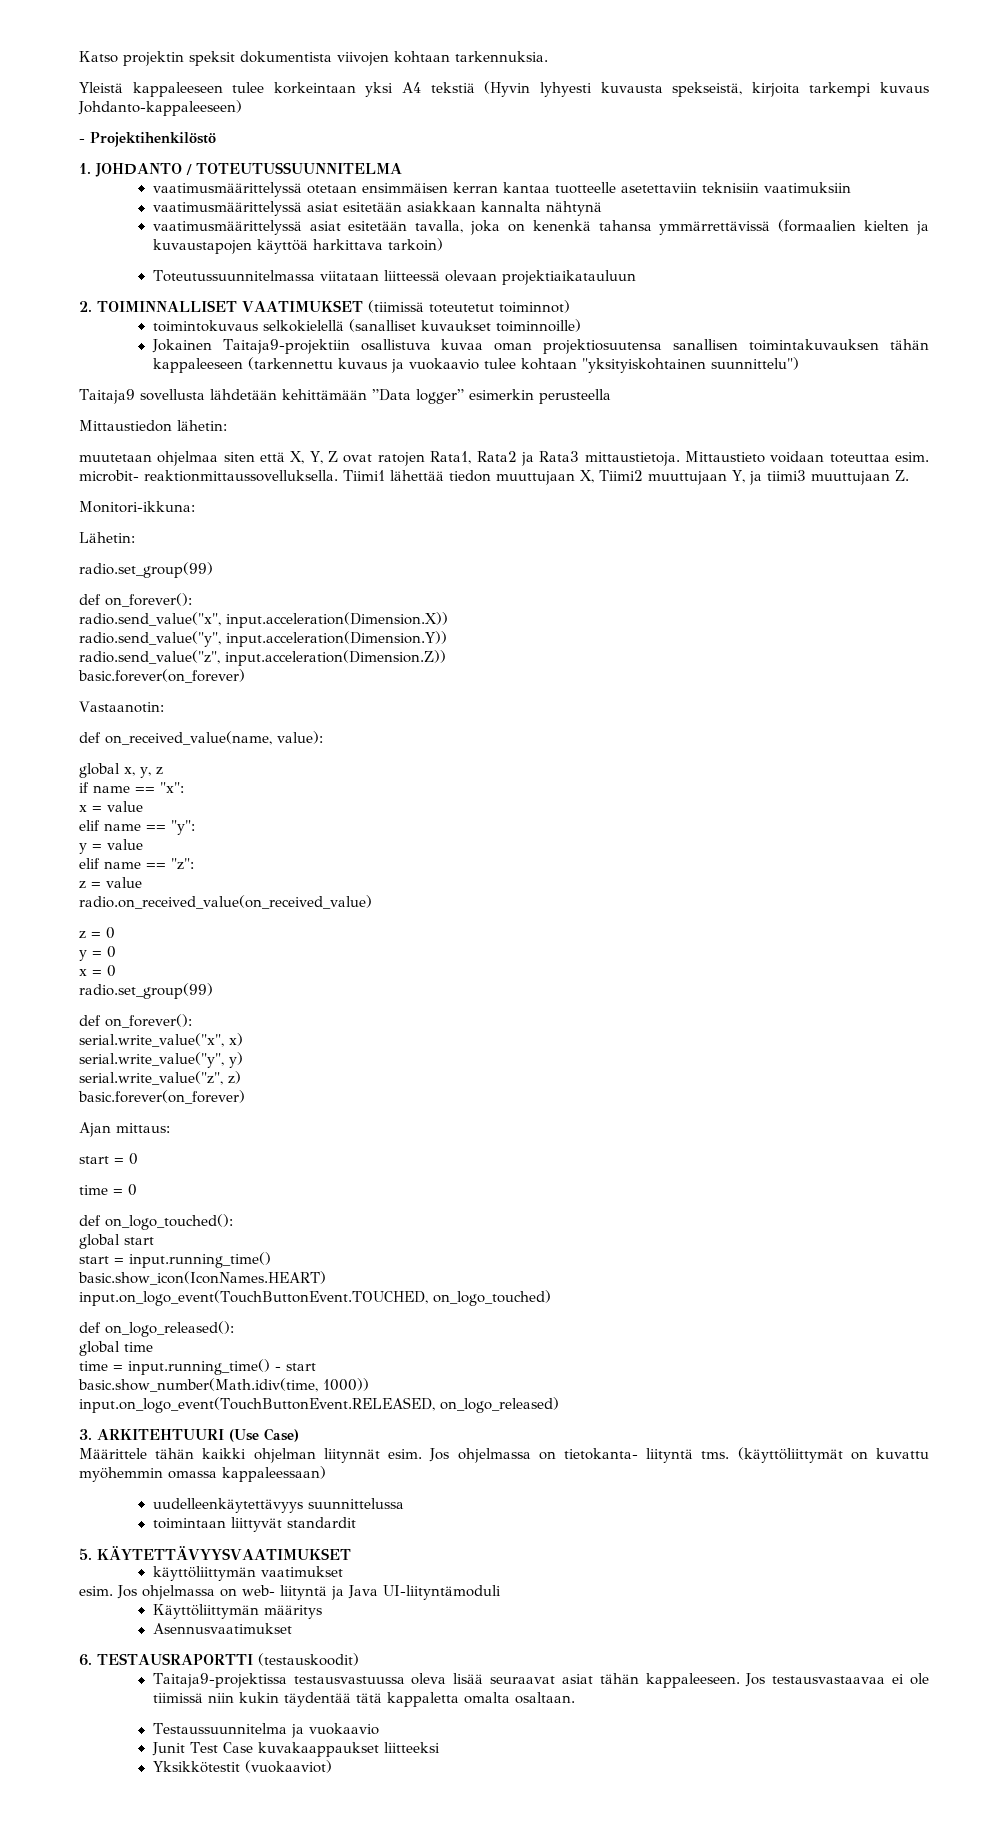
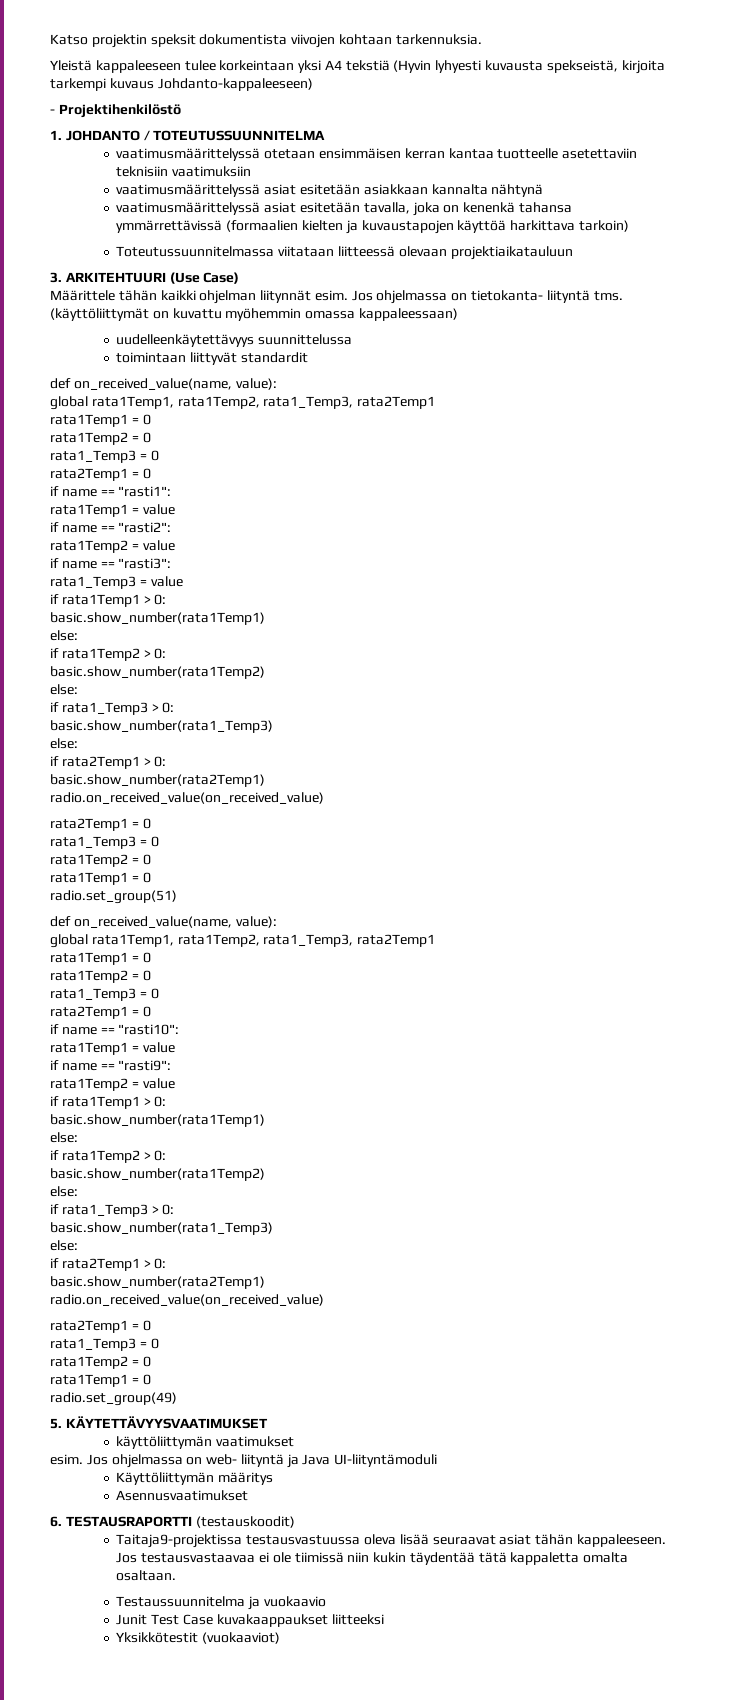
[79,300,570,313] [152,319,581,332] [151,339,930,354] [152,357,799,373] [79,389,611,404] [79,420,227,432] [79,451,929,466] [79,470,909,485] [79,501,195,513] [79,532,135,543] [79,562,213,578] [79,593,192,607] [79,612,448,628] [79,631,447,647] [79,650,446,666] [78,669,245,683] [79,701,164,713] [79,731,323,745] [79,763,163,778] [79,782,184,793] [79,801,143,812] [79,820,195,835] [79,839,143,854] [79,858,194,870] [79,877,142,889] [79,895,372,909] [79,927,115,939] [79,946,116,961] [79,965,116,977] [79,983,213,999] [79,1014,192,1028] [79,1033,243,1047] [79,1052,243,1068] [79,1071,241,1085] [78,1090,245,1104] [79,1122,170,1137] [79,1153,138,1165] [79,1184,137,1196] [79,1214,233,1230] [79,1234,154,1249] [79,1252,271,1268] [78,1271,326,1285] [79,1290,551,1306] [79,1321,234,1337] [79,1341,153,1356] [79,1359,316,1375] [78,1378,369,1392] [79,1397,559,1413] // 2. TOIMINNALLISET VAATIMUKSET (tiimissä toteutetut toiminnot) // toimintokuvaus selkokielellä (sanalliset kuvaukset toiminnoille) // Jokainen Taitaja9-projektiin osallistuva kuvaa oman projektiosuutensa sanallisen toimintakuvauksen tähän kappaleeseen (tarkennettu kuvaus ja vuokaavio tulee kohtaan "yksityiskohtainen suunnittelu") // Taitaja9 sovellusta lähdetään kehittämään ”Data logger” esimerkin perusteella // Mittaustiedon lähetin: // muutetaan ohjelmaa siten että X, Y, Z ovat ratojen Rata1, Rata2 ja Rata3 mittaustietoja. Mittaustieto voidaan toteuttaa esim. microbit- reaktionmittaussovelluksella. Tiimi1 lähettää tiedon muuttujaan X, Tiimi2 muuttujaan Y, ja tiimi3 muuttujaan Z. // Monitori-ikkuna: // Lähetin: // radio.set_group(99) // def on_forever(): // radio.send_value("x", input.acceleration(Dimension.X)) // radio.send_value("y", input.acceleration(Dimension.Y)) // radio.send_value("z", input.acceleration(Dimension.Z)) // basic.forever(on_forever) // Vastaanotin: // def on_received_value(name, value): // global x, y, z // if name == "x": // x = value // elif name == "y": // y = value // elif name == "z": // z = value // radio.on_received_value(on_received_value) // z = 0 // y = 0 // x = 0 // radio.set_group(99) // def on_forever(): // serial.write_value("x", x) // serial.write_value("y", y) // serial.write_value("z", z) // basic.forever(on_forever) // Ajan mittaus: // start = 0 // time = 0 // def on_logo_touched(): // global start // start = input.running_time() // basic.show_icon(IconNames.HEART) // input.on_logo_event(TouchButtonEvent.TOUCHED, on_logo_touched) // def on_logo_released(): // global time // time = input.running_time() - start // basic.show_number(Math.idiv(time, 1000)) // input.on_logo_event(TouchButtonEvent.RELEASED, on_logo_released) -> (573, 253) none
(356, 1522) none -> [50,378,277,390] [50,396,436,410] [50,414,151,427] [50,432,151,445] [50,450,159,463] [50,468,151,481] [50,486,172,497] [50,504,175,517] [50,522,172,533] [50,540,175,553] [50,558,172,569] [50,576,183,589] [50,594,167,607] [50,612,265,625] [50,630,78,641] [50,648,167,661] [50,666,265,679] [50,684,78,695] [50,702,175,715] [50,720,273,733] [50,738,78,749] [50,756,167,769] [50,774,265,787] [50,792,324,804] [50,818,151,831] [50,836,159,849] [50,854,151,867] [50,872,151,885] [50,890,177,904] [50,916,277,928] [50,934,436,948] [50,952,151,965] [50,970,151,983] [50,988,159,1001] [50,1006,151,1019] [50,1024,180,1035] [50,1042,175,1055] [50,1060,172,1071] [50,1078,175,1091] [50,1096,167,1109] [50,1114,265,1127] [50,1132,78,1143] [50,1150,167,1163] [50,1168,265,1181] [50,1186,78,1197] [50,1204,175,1217] [50,1222,273,1235] [50,1240,78,1251] [50,1258,167,1271] [50,1276,265,1289] [50,1294,324,1306] [50,1320,151,1333] [50,1338,159,1351] [50,1356,151,1369] [50,1374,151,1387] [50,1392,177,1406] // def on_received_value(name, value): // global rata1Temp1, rata1Temp2, rata1_Temp3, rata2Temp1 // rata1Temp1 = 0 // rata1Temp2 = 0 // rata1_Temp3 = 0 // rata2Temp1 = 0 // if name == "rasti1": // rata1Temp1 = value // if name == "rasti2": // rata1Temp2 = value // if name == "rasti3": // rata1_Temp3 = value // if rata1Temp1 > 0: // basic.show_number(rata1Temp1) // else: // if rata1Temp2 > 0: // basic.show_number(rata1Temp2) // else: // if rata1_Temp3 > 0: // basic.show_number(rata1_Temp3) // else: // if rata2Temp1 > 0: // basic.show_number(rata2Temp1) // radio.on_received_value(on_received_value) // rata2Temp1 = 0 // rata1_Temp3 = 0 // rata1Temp2 = 0 // rata1Temp1 = 0 // radio.set_group(51) // def on_received_value(name, value): // global rata1Temp1, rata1Temp2, rata1_Temp3, rata2Temp1 // rata1Temp1 = 0 // rata1Temp2 = 0 // rata1_Temp3 = 0 // rata2Temp1 = 0 // if name == "rasti10": // rata1Temp1 = value // if name == "rasti9": // rata1Temp2 = value // if rata1Temp1 > 0: // basic.show_number(rata1Temp1) // else: // if rata1Temp2 > 0: // basic.show_number(rata1Temp2) // else: // if rata1_Temp3 > 0: // basic.show_number(rata1_Temp3) // else: // if rata2Temp1 > 0: // basic.show_number(rata2Temp1) // radio.on_received_value(on_received_value) // rata2Temp1 = 0 // rata1_Temp3 = 0 // rata1Temp2 = 0 // rata1Temp1 = 0 // radio.set_group(49)

